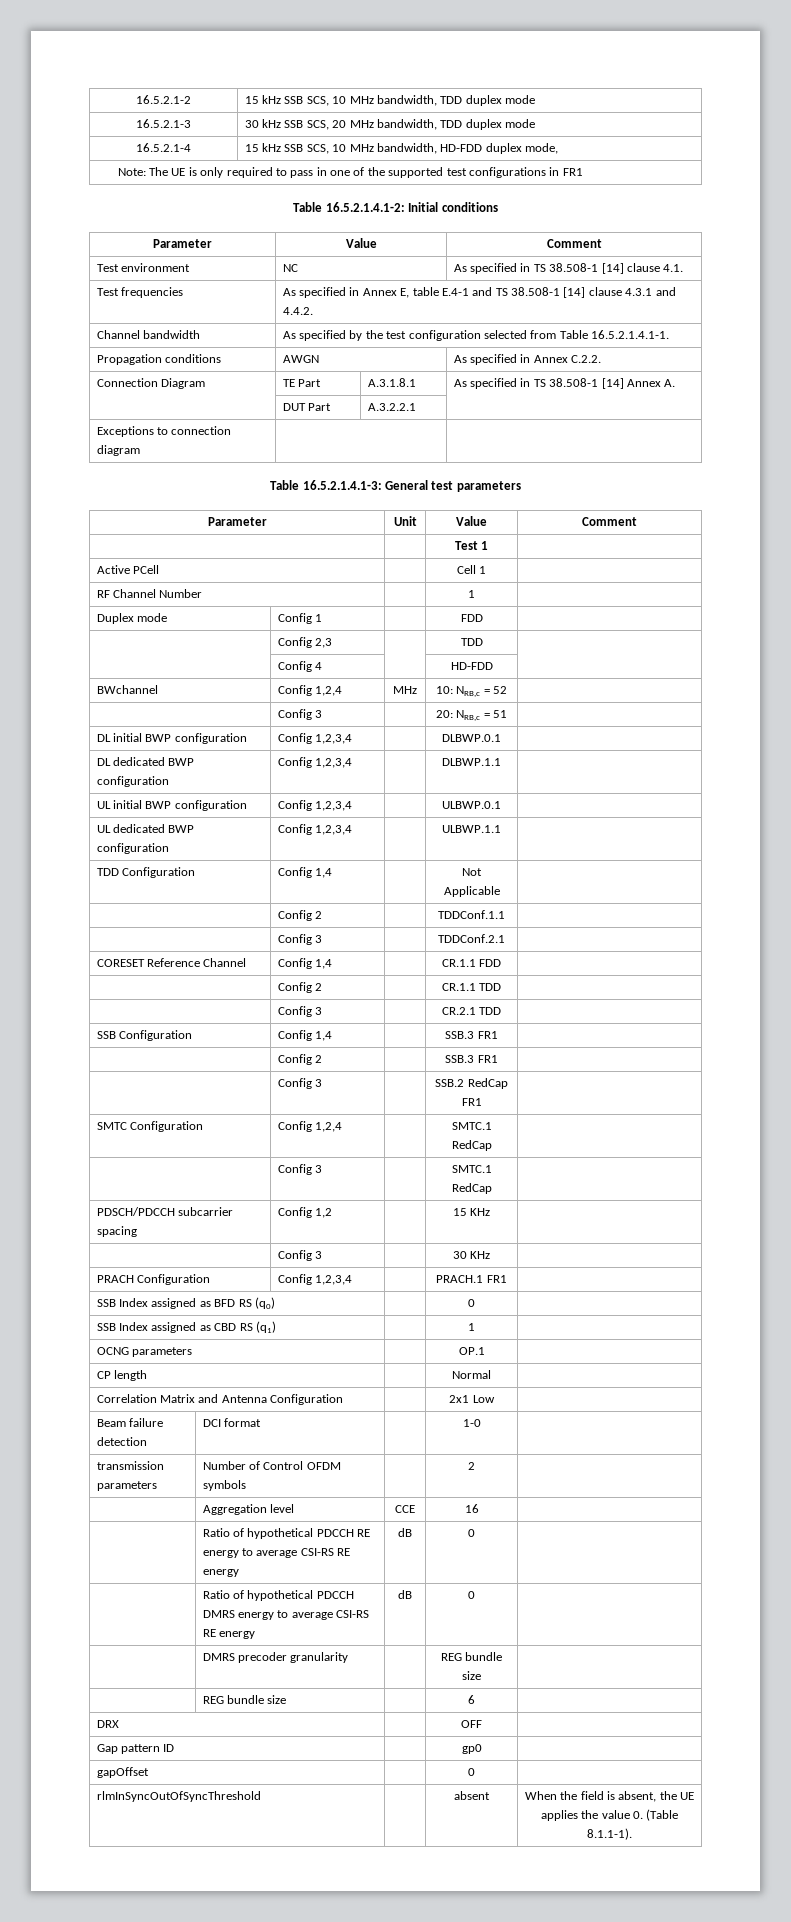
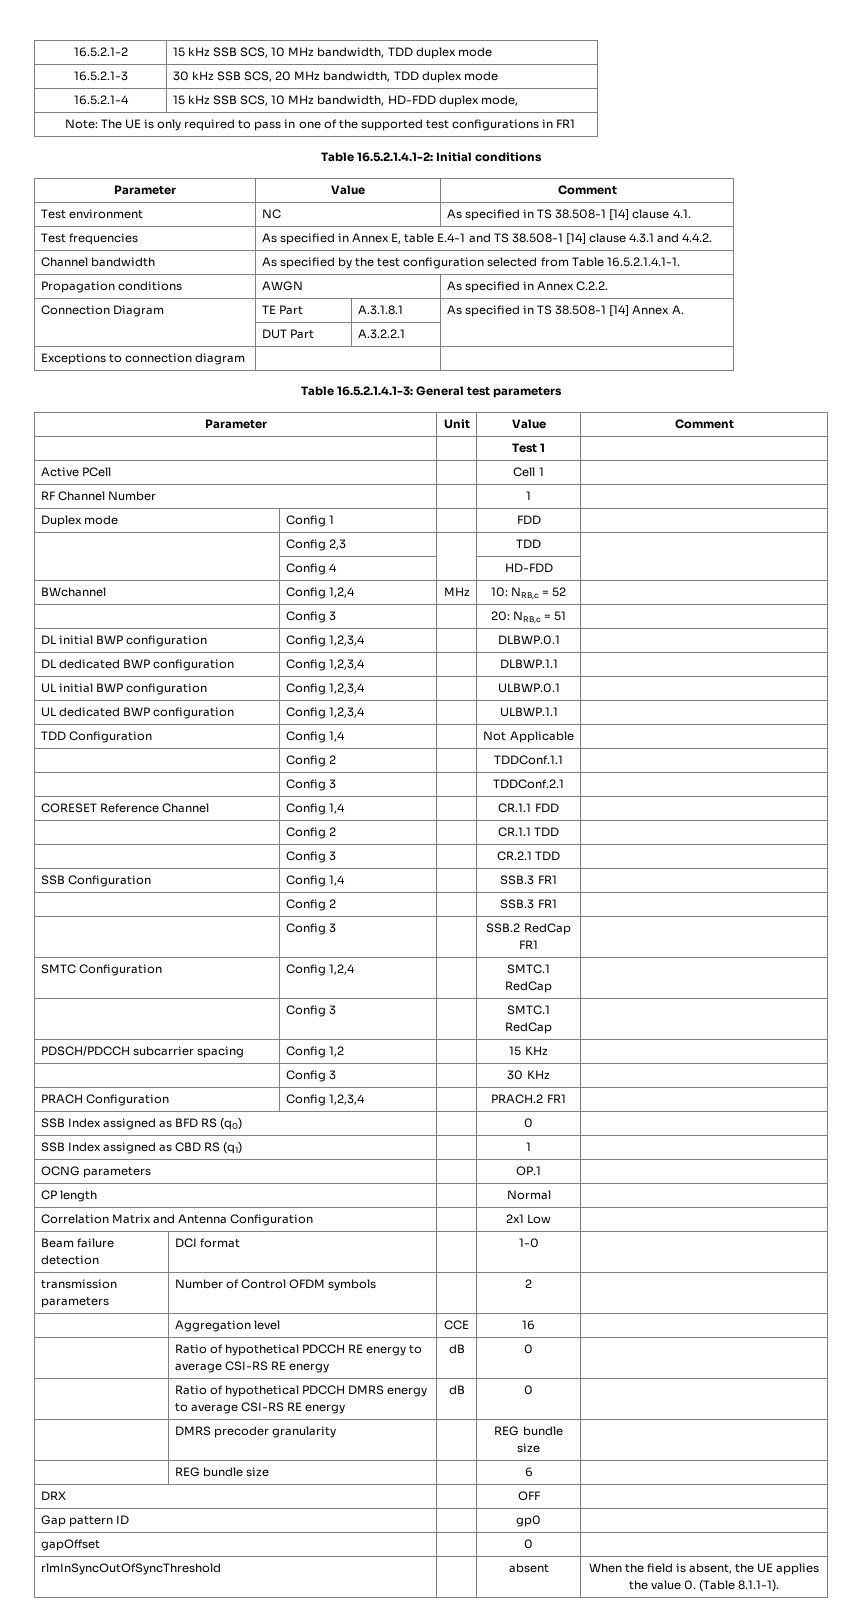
[436,1275,484,1283] PRACH.1 -> [491,1094,544,1104] PRACH.2

